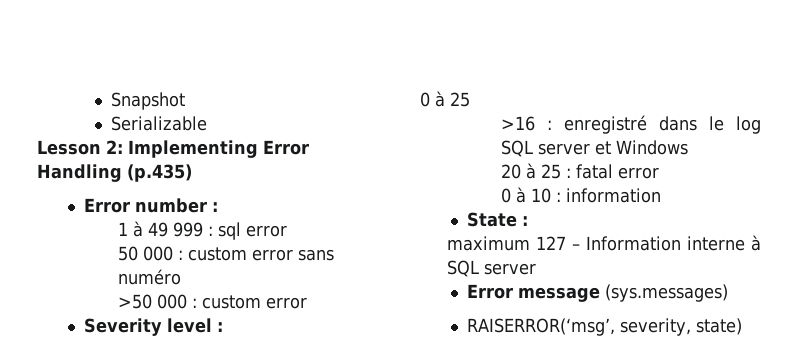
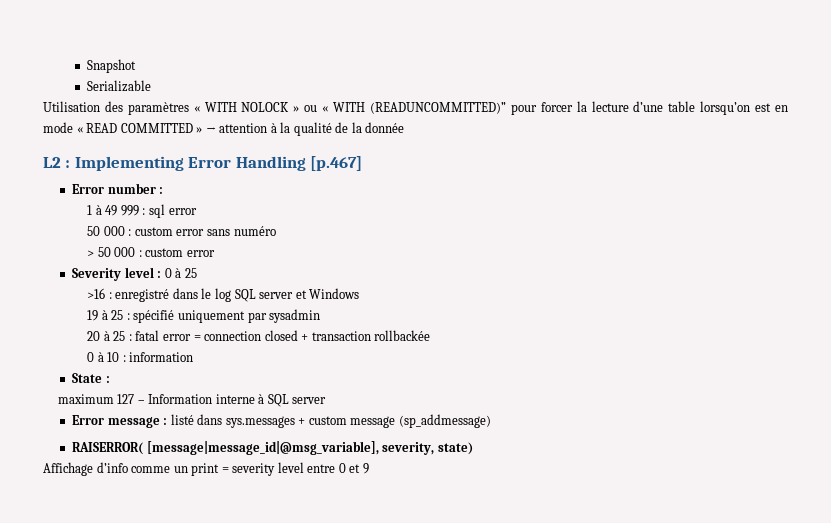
[37,140,123,155] Lesson 2: -> [43,101,789,115] [43,122,405,136] [43,157,71,168] Utilisation des paramètres « WITH NOLOCK » ou « WITH (READUNCOMMITTED)” pour forcer la lecture d’une table lorsqu’on est en mode « READ COMMITTED » → attention à la qualité de la donnée // L2 :
[127,164,192,182] (p.435) -> [310,156,363,171] [p.467]
[118,294,153,309] >50 -> [87,247,111,257] > 50
(223, 327) // -> (162, 274) none
(689, 147) none -> [87,309,321,323] // 19 à 25 : spécifié uniquement par sysadmin
(660, 173) none -> [193,330,431,341] = connection closed + transaction rollbackée
[604,284,728,302] [466,318,742,336] (sys.messages) // RAISERROR(‘msg’, severity, state) -> [163,414,491,428] [72,441,473,455] [43,462,369,476] : listé dans sys.messages + custom message (sp_addmessage) // RAISERROR( [message|message_id|@msg_variable], severity, state) // Affichage d’info comme un print = severity level entre 0 et 9

